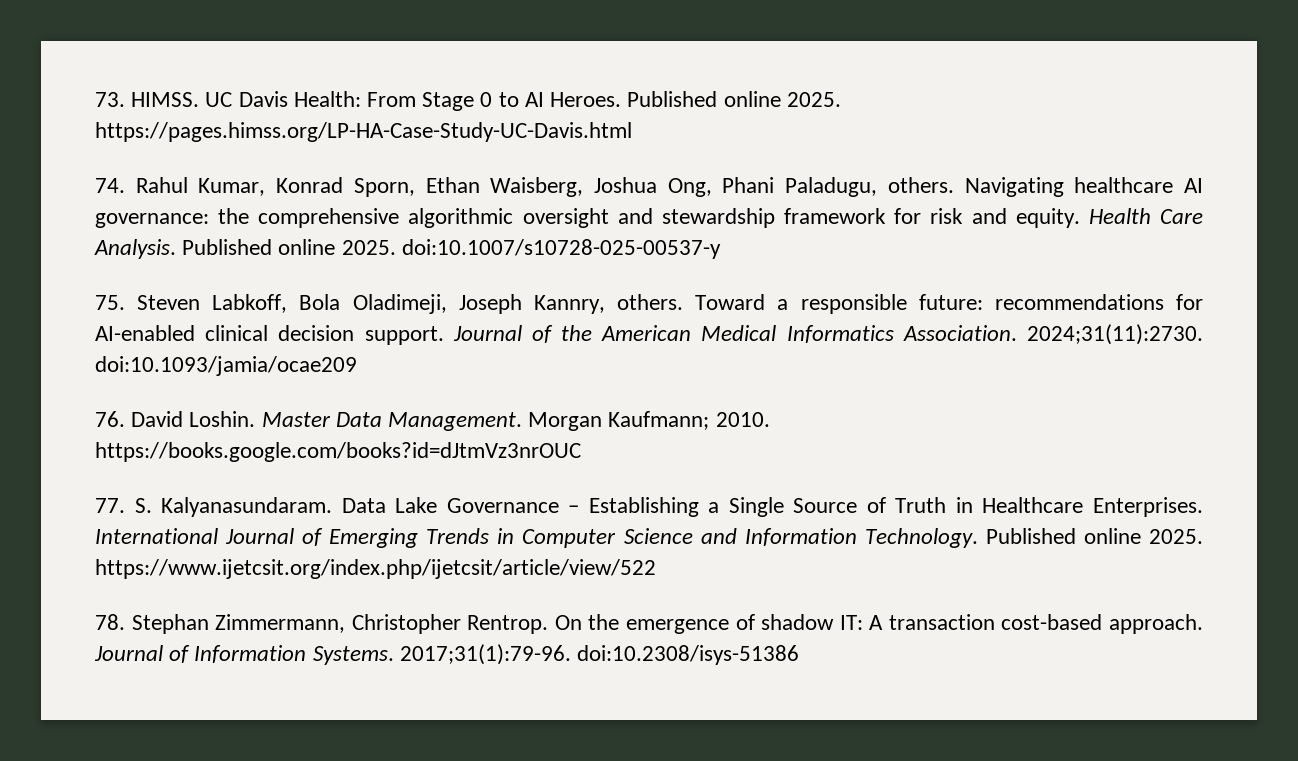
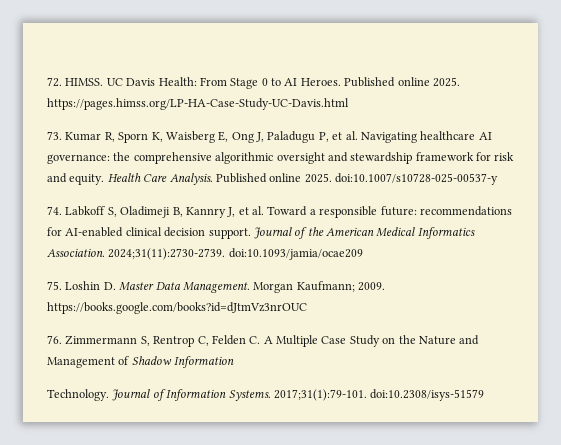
[95,92,125,107] 73. -> [47,77,62,87] 72.
[95,177,954,197] 74. Rahul Kumar, Konrad Sporn, Ethan Waisberg, Joshua Ong, Phani Paladugu, others. -> [47,131,358,143] 73. Kumar R, Sporn K, Waisberg E, Ong J, Paladugu P, et al.
[95,294,684,314] 75. Steven Labkoff, Bola Oladimeji, Joseph Kannry, others. -> [47,206,264,218] 74. Labkoff S, Oladimeji B, Kannry J, et al.
[1026,324,1203,345] 2024;31(11):2730. -> [108,248,226,260] 2024;31(11):2730-2739.
[95,411,256,427] 76. David Loshin. -> [47,281,116,290] 75. Loshin D.
[715,412,770,427] 2010. -> [358,282,385,291] 2009.
[95,497,1203,517] [95,528,1204,548] [95,559,656,579] [95,614,1203,634] 77. S. Kalyanasundaram. Data Lake Governance – Establishing a Single Source of Truth in Healthcare Enterprises. International Journal of Emerging Trends in Computer Science and Information Technology. Published online 2025. https://www.ijetcsit.org/index.php/ijetcsit/article/view/522 // 78. Stephan Zimmermann, Christopher Rentrop. On the emergence of shadow IT: A transaction cost-based approach. -> [47,335,480,347] [47,356,235,368] [47,389,109,401] 76. Zimmermann S, Rentrop C, Felden C. A Multiple Case Study on the Nature and Management of Shadow Information // Technology.
[399,644,800,665] 2017;31(1):79-96. doi:10.2308/isys-51386 -> [273,389,485,401] 2017;31(1):79-101. doi:10.2308/isys-51579

